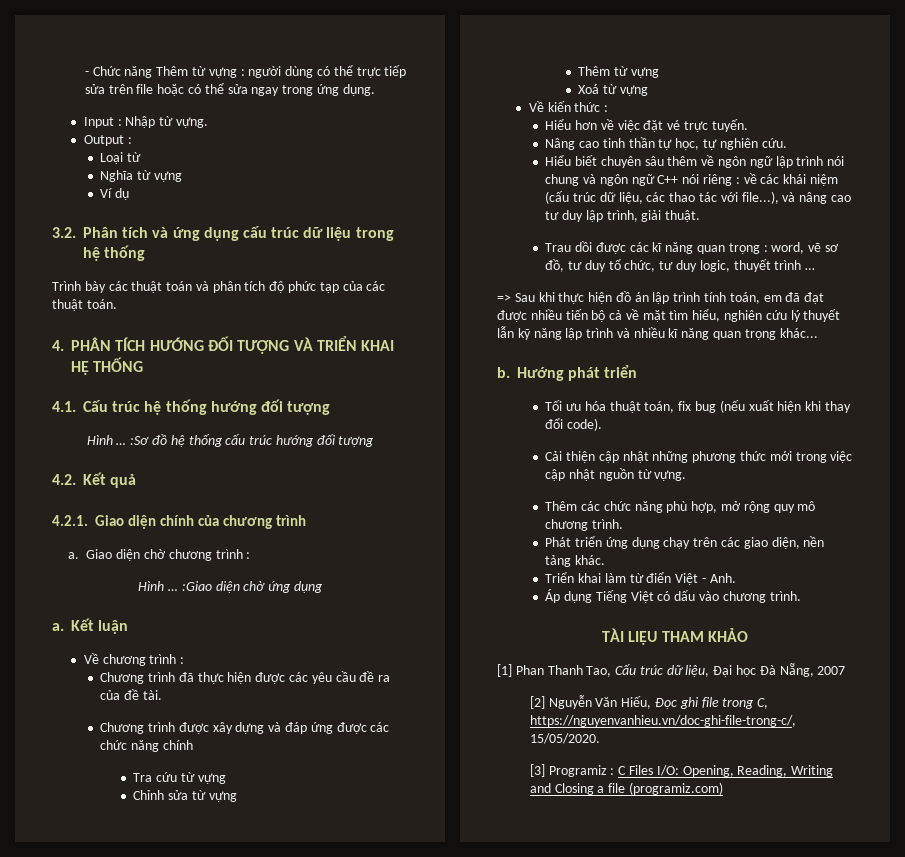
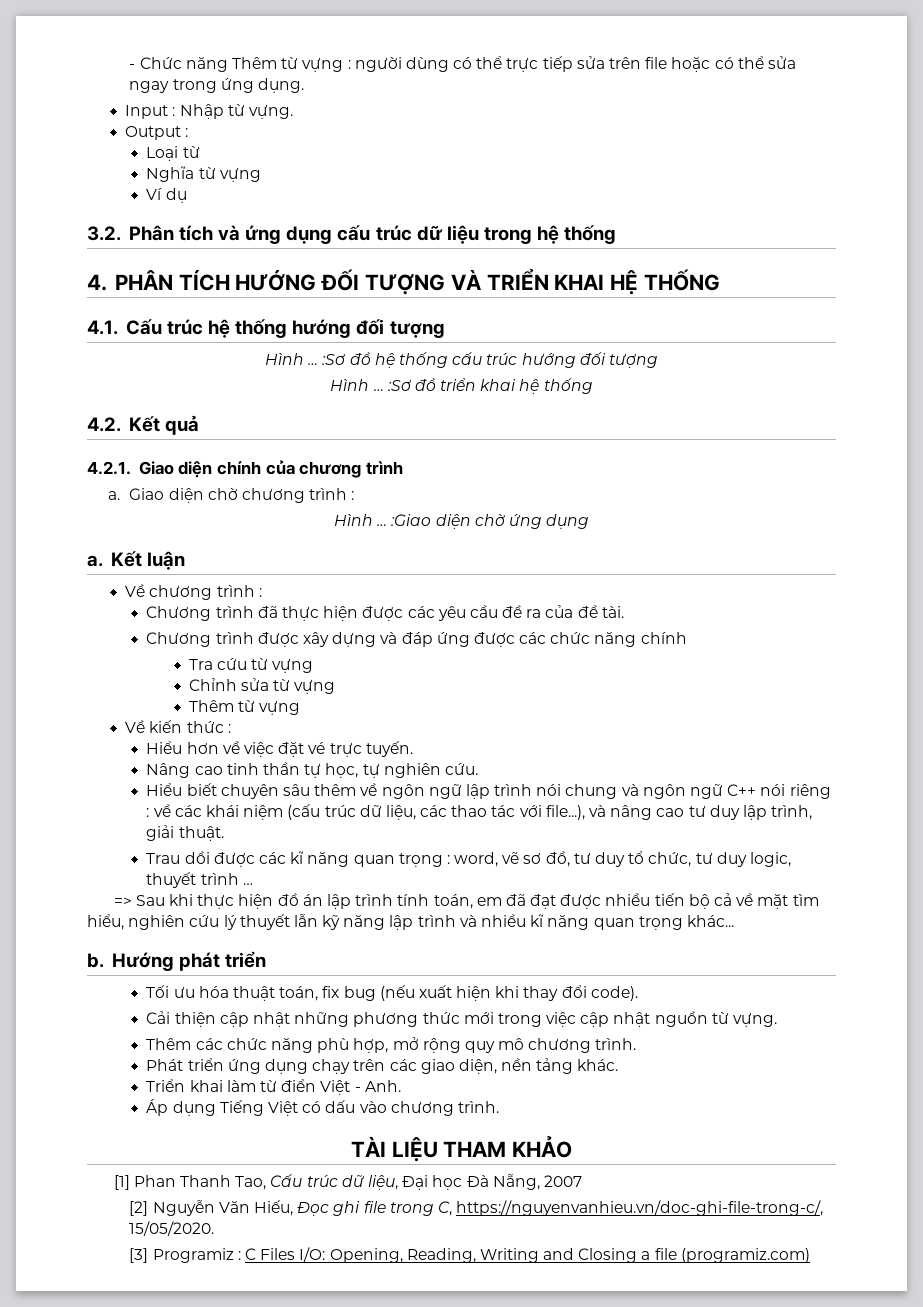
[52,281,386,293] [52,299,117,311] // Trình bày các thuật toán và phân tích độ phức tạp của các thuật toán. -> (617, 234) none
(375, 441) none -> [330,378,593,394] // Hình … :Sơ đồ triển khai hệ thống
[578,84,648,96] // Xoá từ vựng -> (301, 707) none

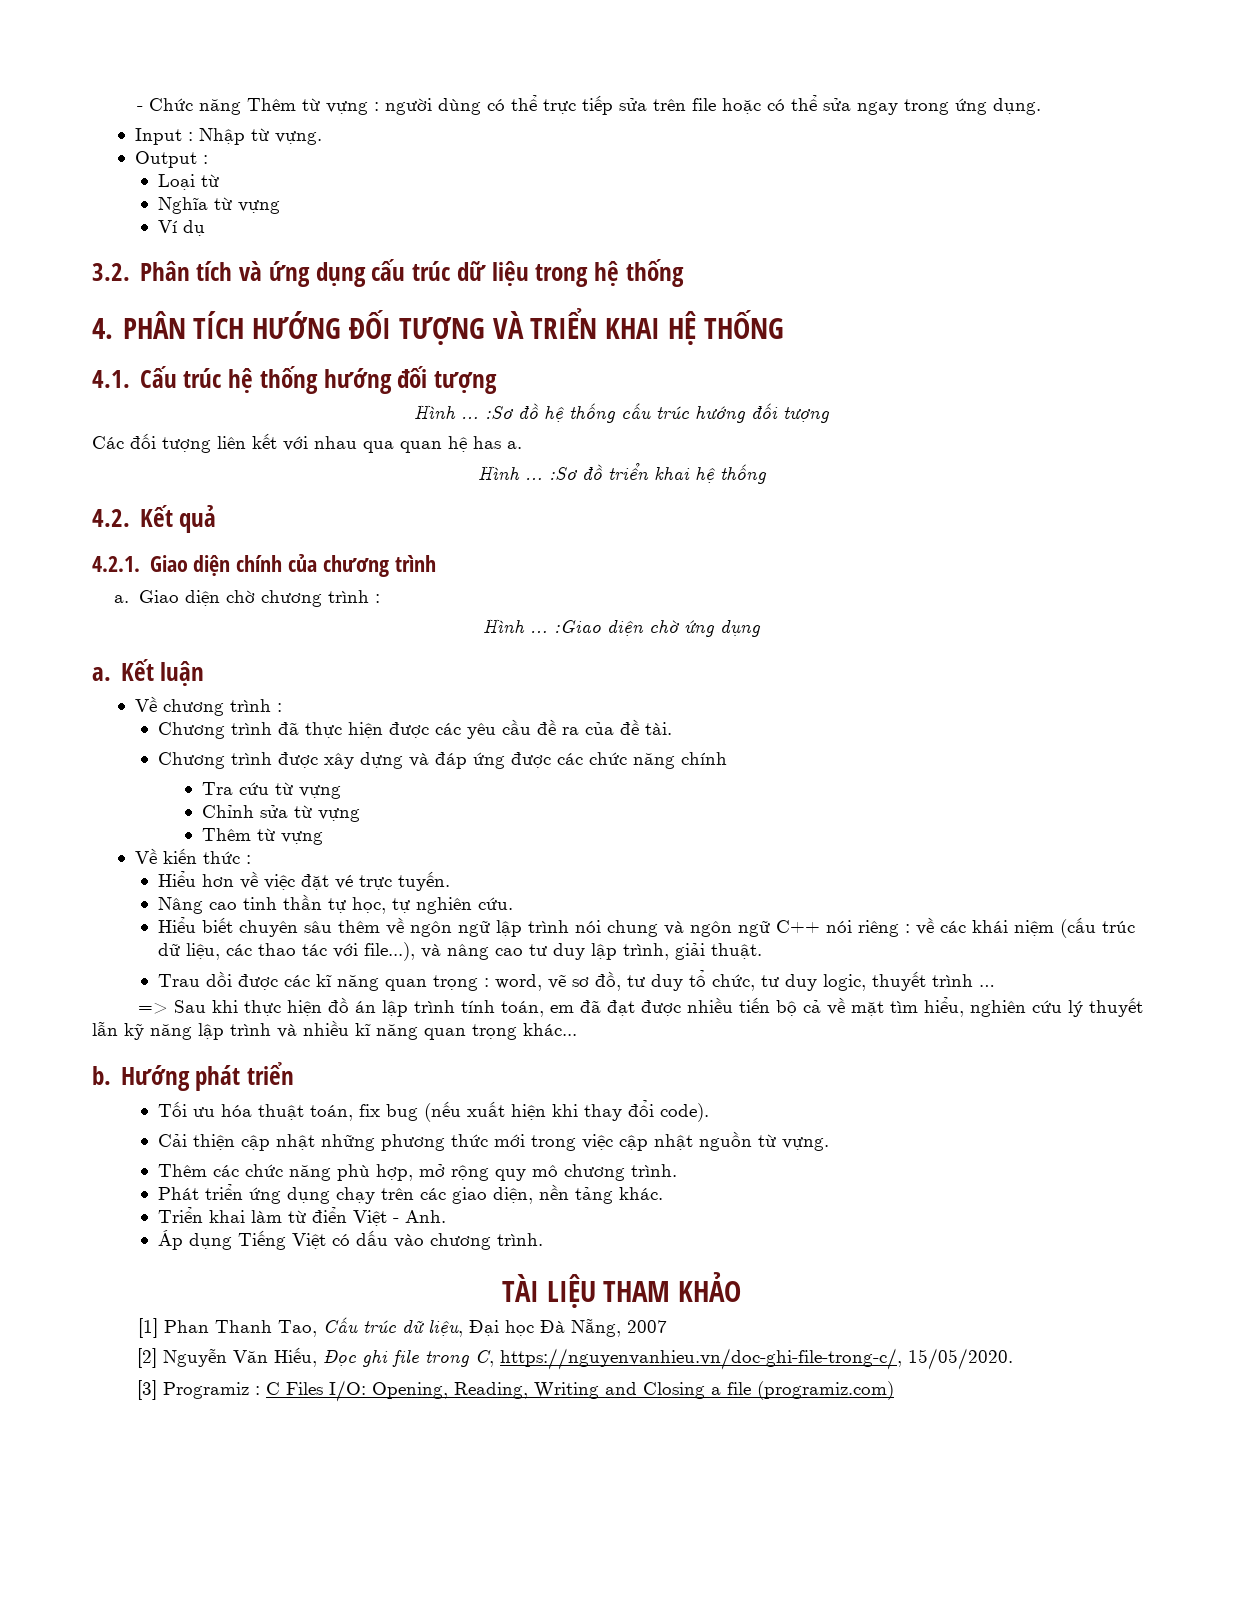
(658, 360) none -> [92,433,522,453] // Các đối tượng liên kết với nhau qua quan hệ has a.

